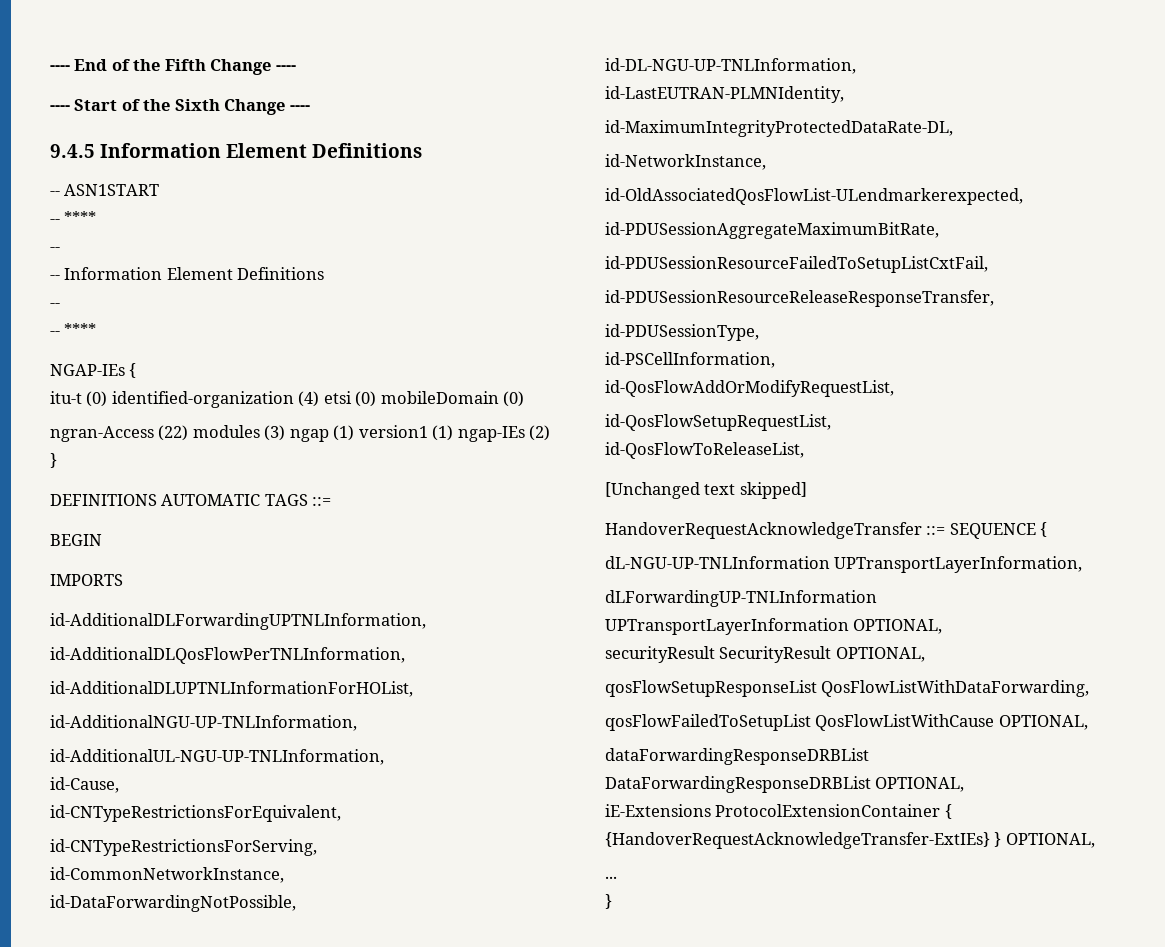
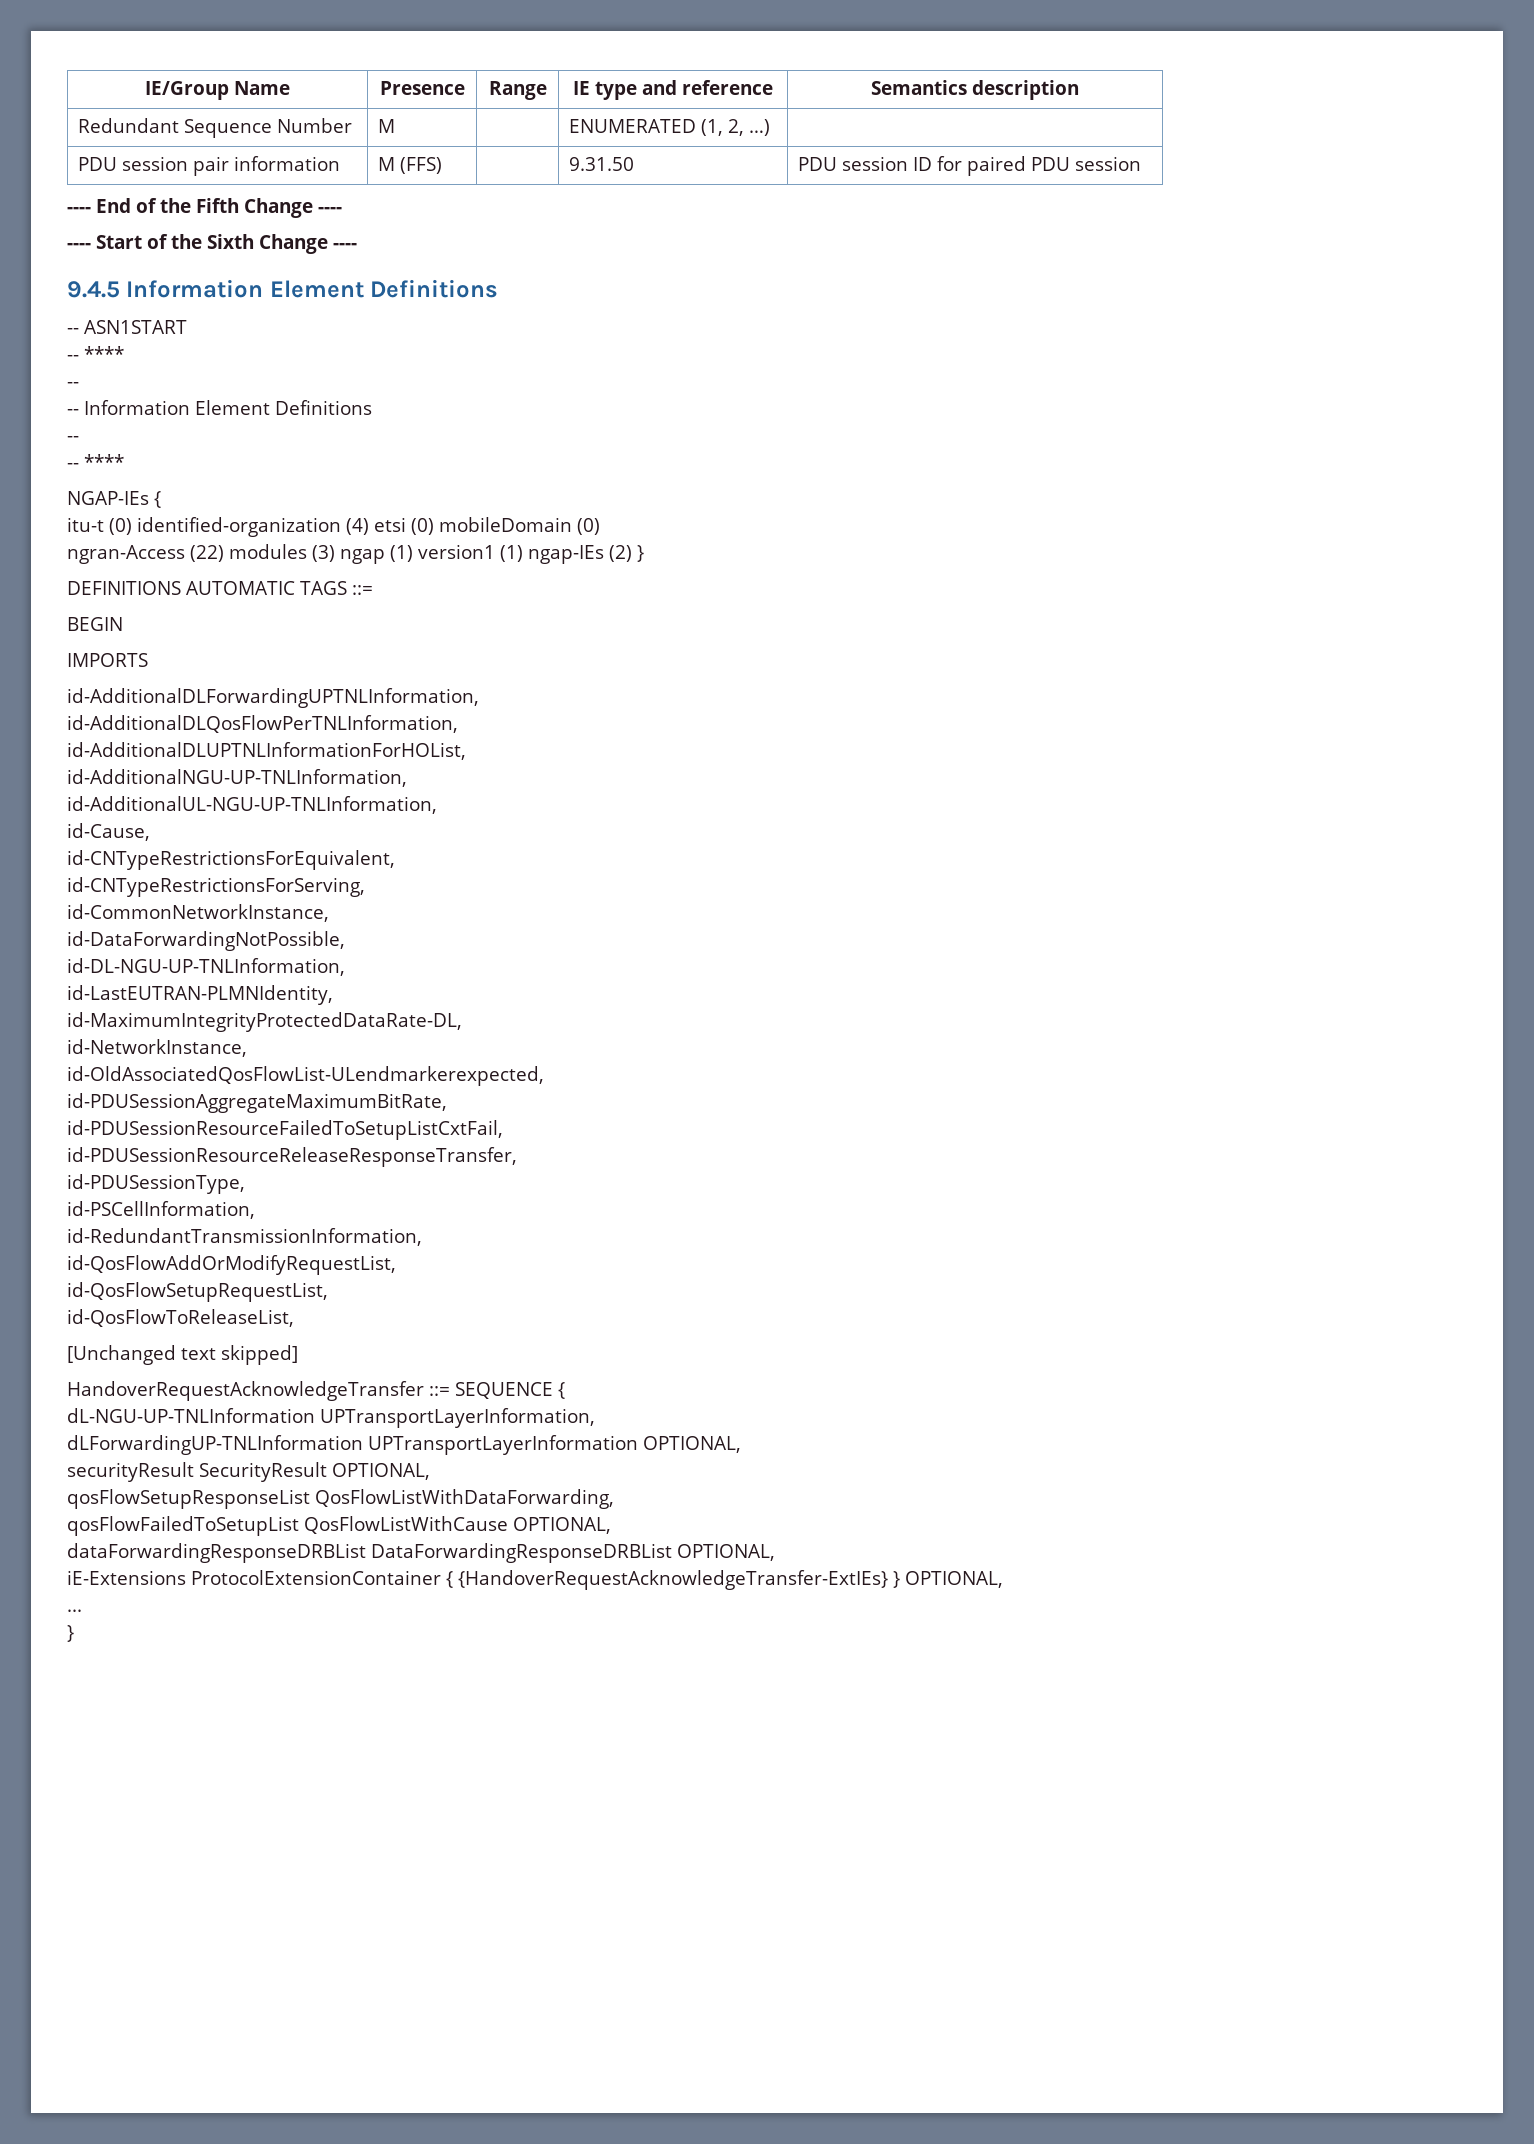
(50, 68) none -> [145,81,290,100] [379,81,465,95] [488,81,547,100] [573,80,773,100] [871,80,1079,100] [78,118,353,138] [378,119,396,133] [569,119,771,136] [78,156,341,176] [378,157,443,174] [569,157,635,171] [798,156,1142,176] IE/Group Name | Presence | Range | IE type and reference | Semantics description // Redundant Sequence Number | M | | ENUMERATED (1, 2, …) | // PDU session pair information | M (FFS) | | 9.31.50 | PDU session ID for paired PDU session //
(775, 360) none -> [67,1228,422,1246] // id-RedundantTransmissionInformation,

